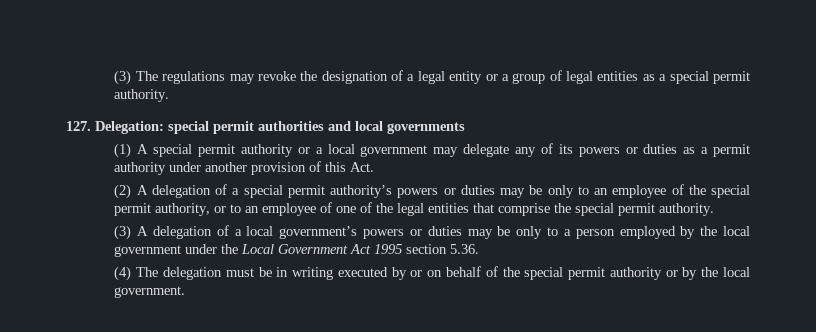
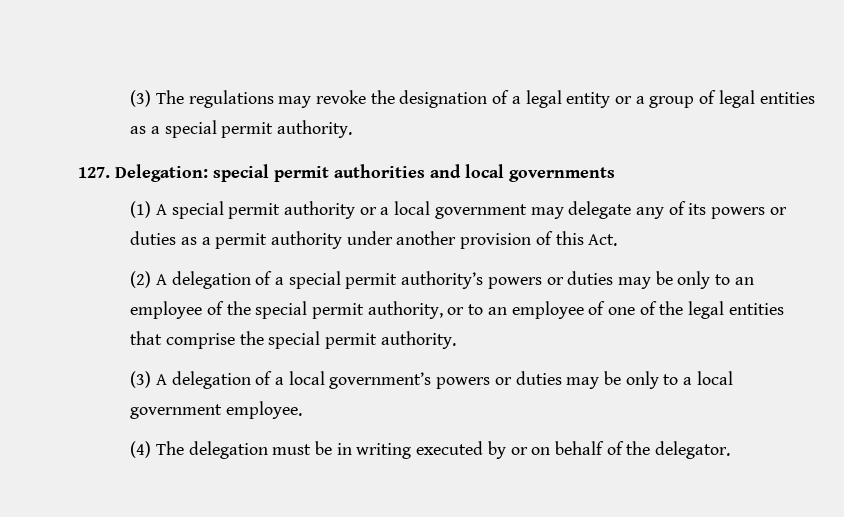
[575,226,751,239] [114,244,480,257] person employed by the local government under the Local Government Act 1995 section 5.36. -> [696,371,733,385] [130,401,302,419] local government employee.
[524,267,750,280] [114,286,186,298] special permit authority or by the local government. -> [655,441,731,459] delegator.

